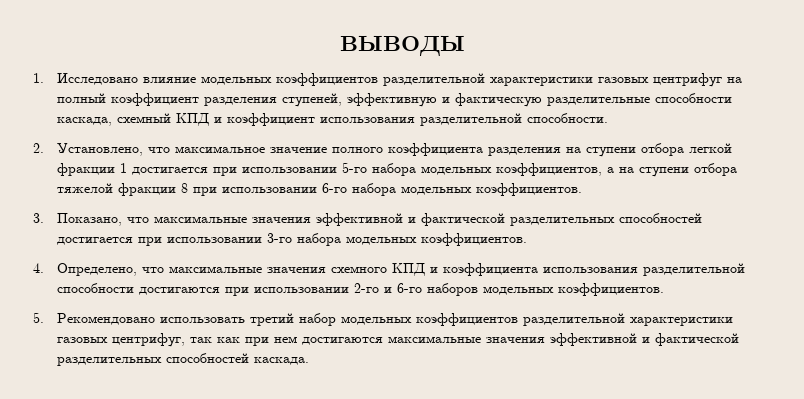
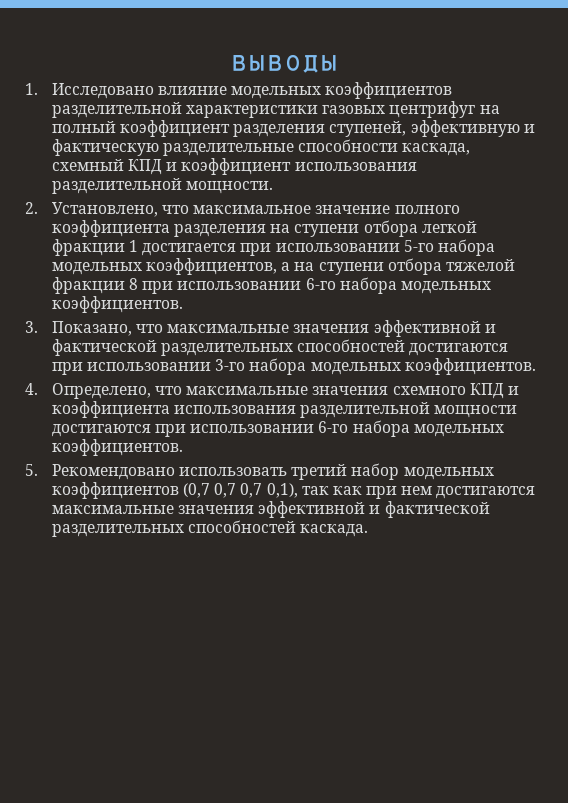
[527,113,609,123] способности. -> [185,181,273,194] мощности.
[57,237,134,245] достигается -> [409,343,509,356] достигаются
[57,283,479,296] способности достигаются при использовании 2-го и 6-го наборов -> [434,405,518,418] [51,420,410,437] мощности достигаются при использовании 6-го набора
[523,313,734,326] [57,333,186,347] разделительной характеристики газовых центрифуг, -> [182,483,298,498] (0,7 0,7 0,7 0,1),

